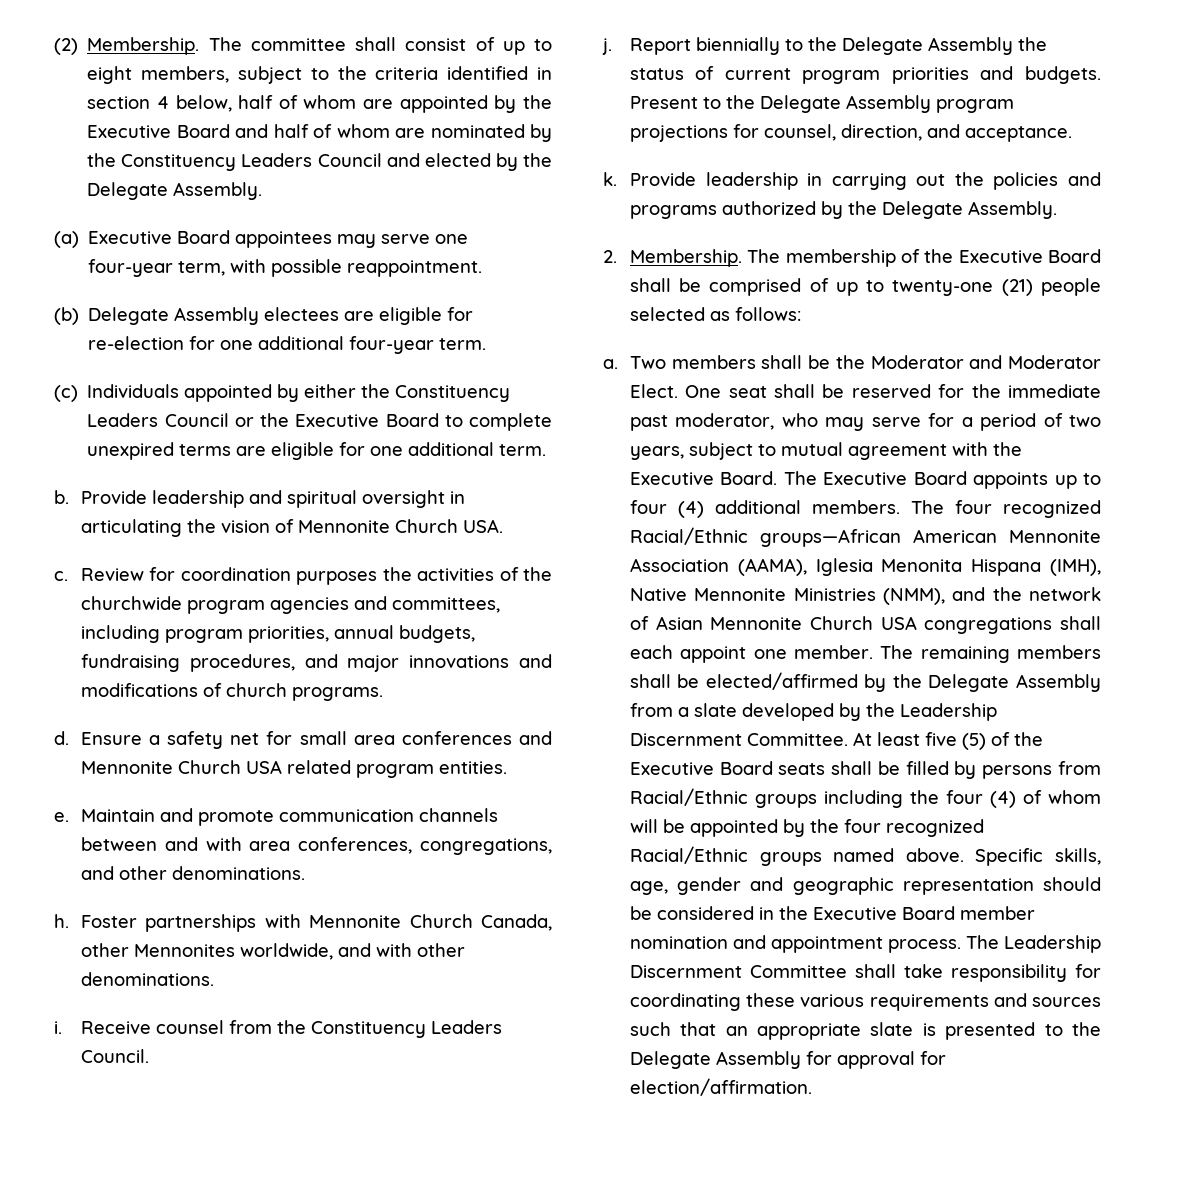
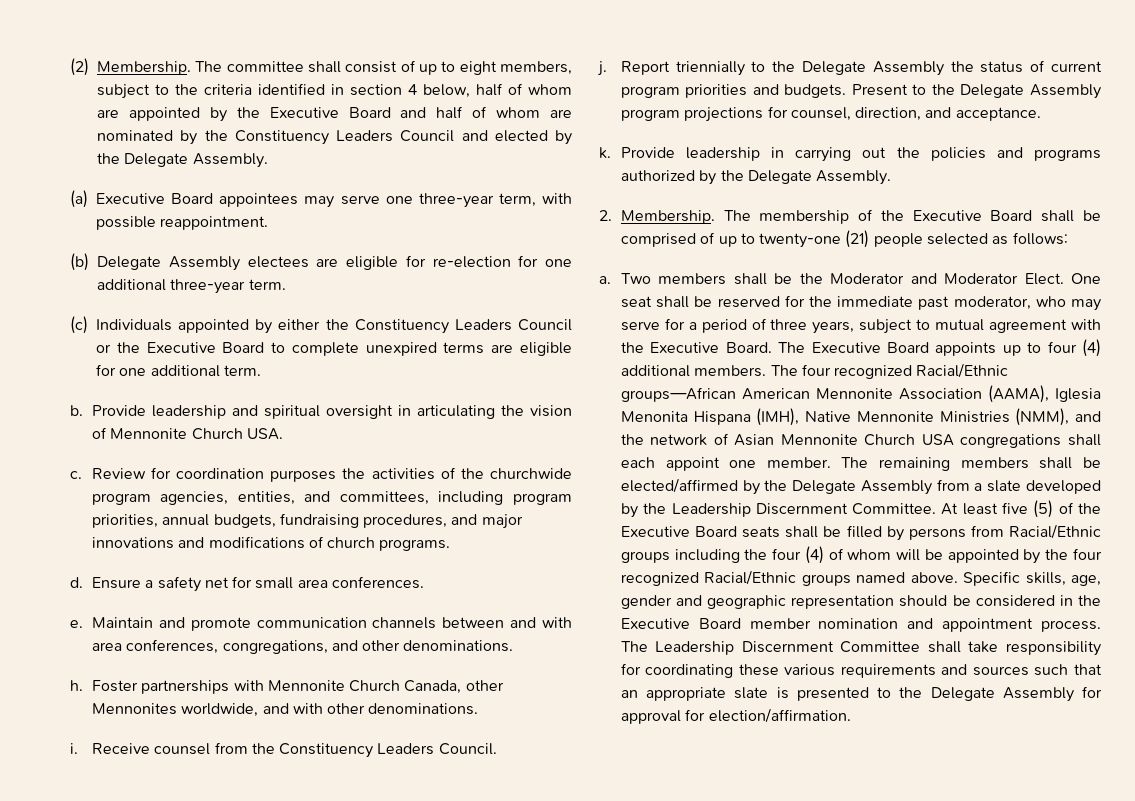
[88,259,174,277] four-year -> [418,193,494,208] three-year
[349,336,435,354] four-year -> [170,279,246,294] three-year
[269,597,349,614] agencies -> [160,491,295,505] agencies, entities,
[401,731,552,745] [80,760,507,778] conferences and Mennonite Church USA related program entities. -> [332,576,425,589] conferences.
[695,37,780,55] biennially -> [675,61,745,76] triennially
[1069,415,1101,427] two -> [770,319,808,330] three

